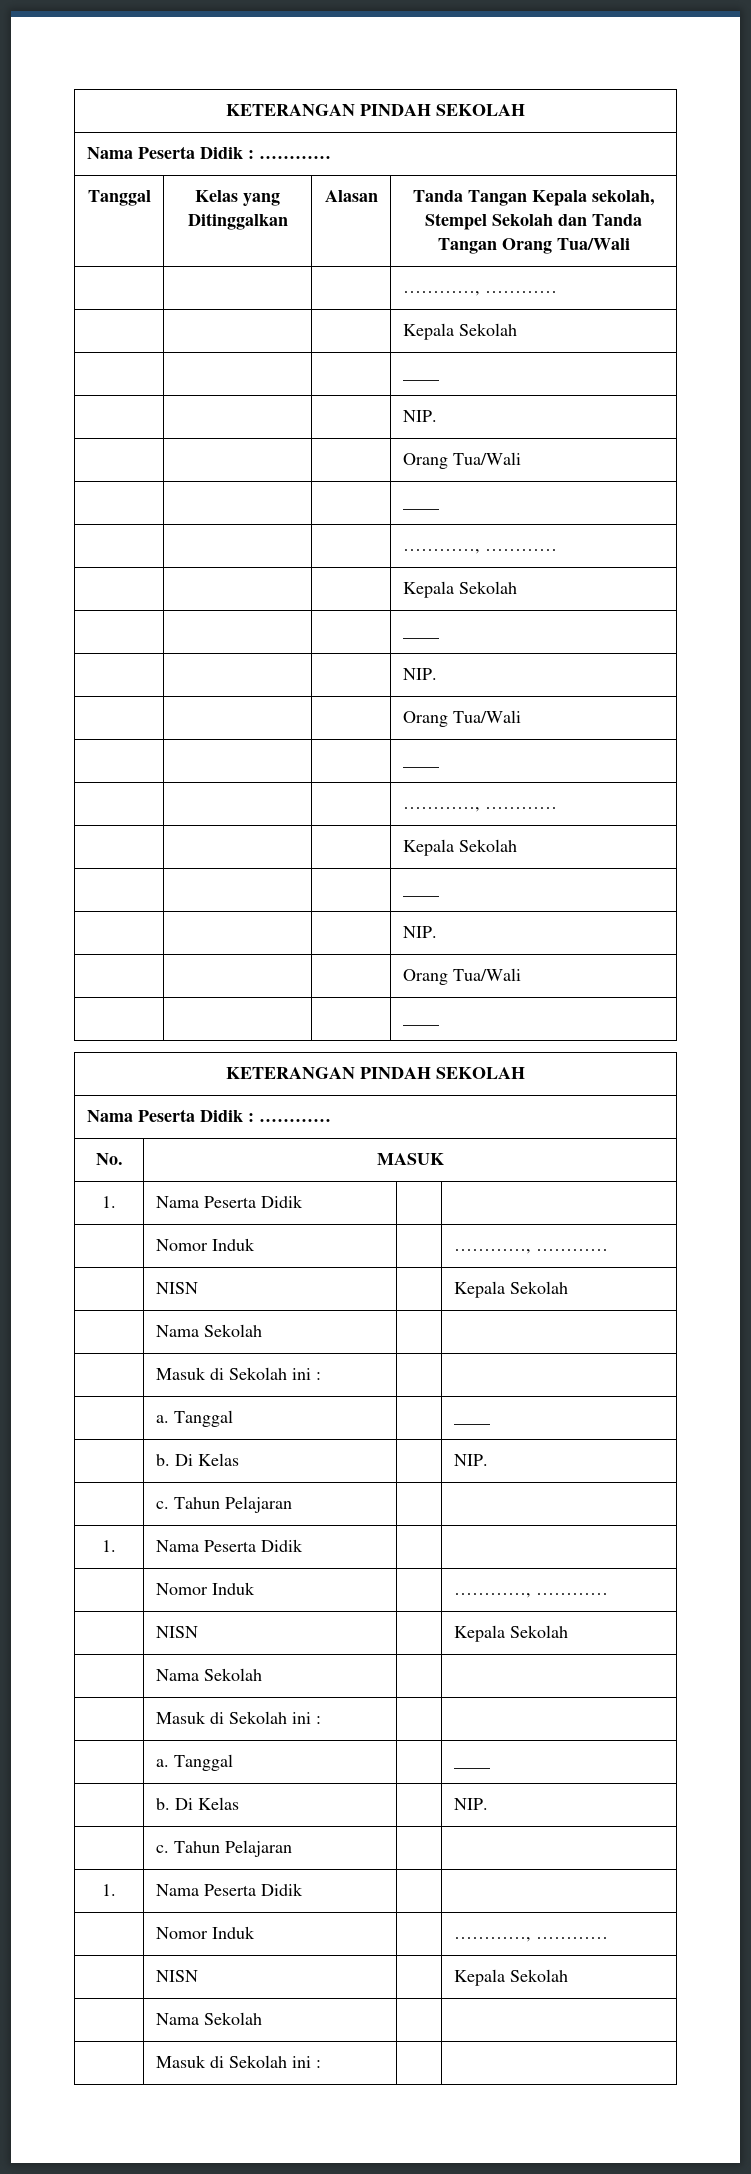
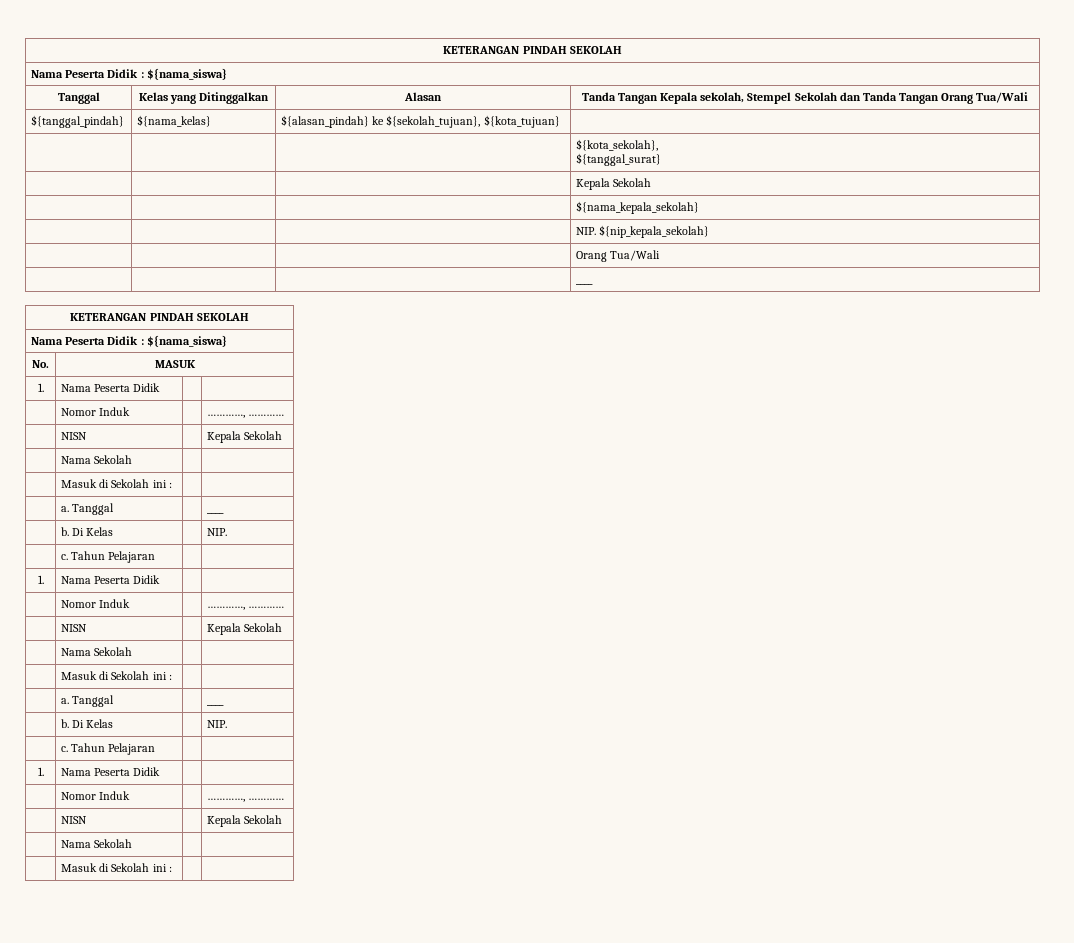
[226,104,525,116] [86,146,331,159] KETERANGAN PINDAH SEKOLAH // Nama Peserta Didik : ………… -> [443,46,622,54] [31,68,227,80] KETERANGAN PINDAH SEKOLAH // Nama Peserta Didik : ${nama_siswa}
[402,291,557,296] [402,323,517,340] [402,379,439,381] [402,410,437,422] [402,452,521,469] [402,508,439,510] [402,549,557,554] [402,581,517,598] [402,637,439,639] [402,668,437,680] [402,710,521,727] [402,766,439,768] [402,807,557,812] [402,839,517,856] [402,895,439,897] [402,926,437,938] | | | …………, ………… // | | | Kepala Sekolah // | | | ____ // | | | NIP. // | | | Orang Tua/Wali // | | | ____ // | | | …………, ………… // | | | Kepala Sekolah // | | | ____ // | | | NIP. // | | | Orang Tua/Wali // | | | ____ // | | | …………, ………… // | | | Kepala Sekolah // | | | ____ // | | | NIP. -> [31,115,125,128] [137,115,212,127] [281,115,560,128] [576,139,659,151] [576,153,662,166] [576,178,652,190] [576,201,700,214] [576,225,710,238] ${tanggal_pindah} | ${nama_kelas} | ${alasan_pindah} ke ${sekolah_tujuan}, ${kota_tujuan} | // | | | ${kota_sekolah}, // ${tanggal_surat} // | | | Kepala Sekolah // | | | ${nama_kepala_sekolah} // | | | NIP. ${nip_kepala_sekolah}
[258,1118,331,1122] ………… -> [146,335,227,347] ${nama_siswa}

